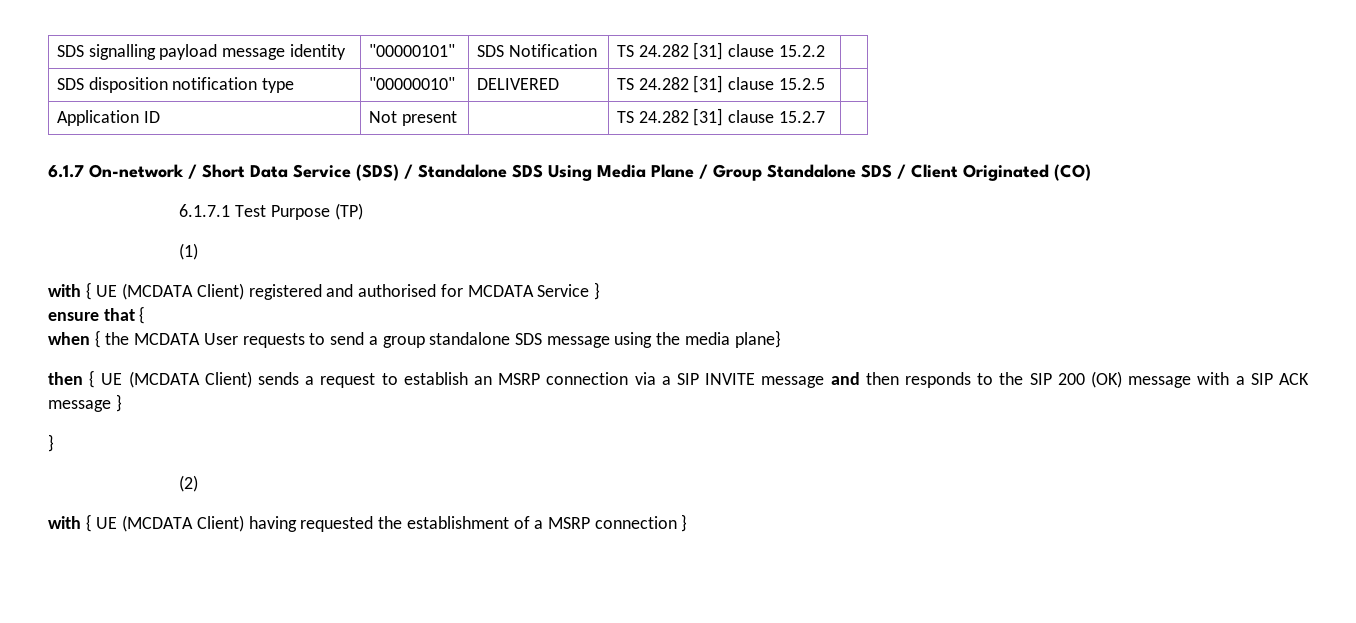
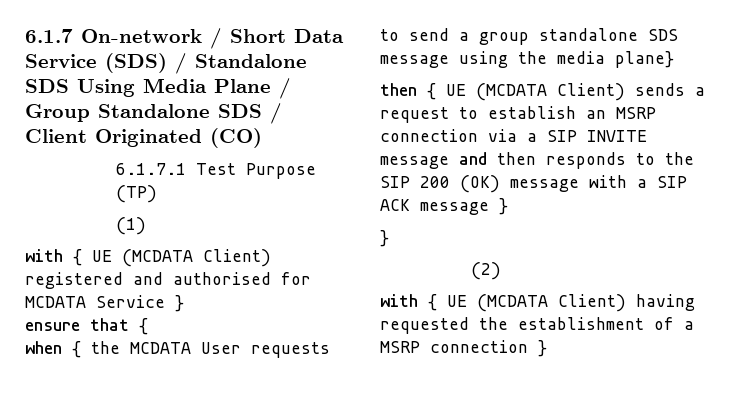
[56,44,346,60] [368,44,455,57] [476,44,597,57] [616,42,825,60] [56,77,295,93] [368,77,455,90] [476,78,559,90] [616,75,825,93] [56,110,160,126] [368,111,457,126] [616,108,825,126] SDS signalling payload message identity | "00000101" | SDS Notification | TS 24.282 [31] clause 15.2.2 | // SDS disposition notification type | "00000010" | DELIVERED | TS 24.282 [31] clause 15.2.5 | // Application ID | Not present | | TS 24.282 [31] clause 15.2.7 | // -> (25, 36) none

